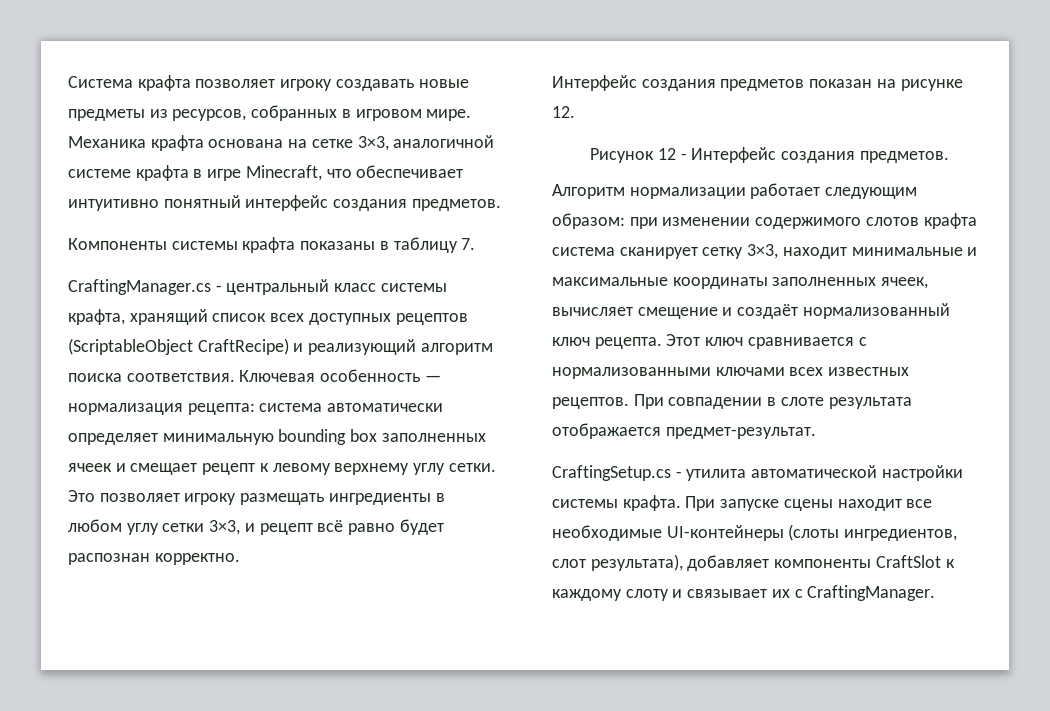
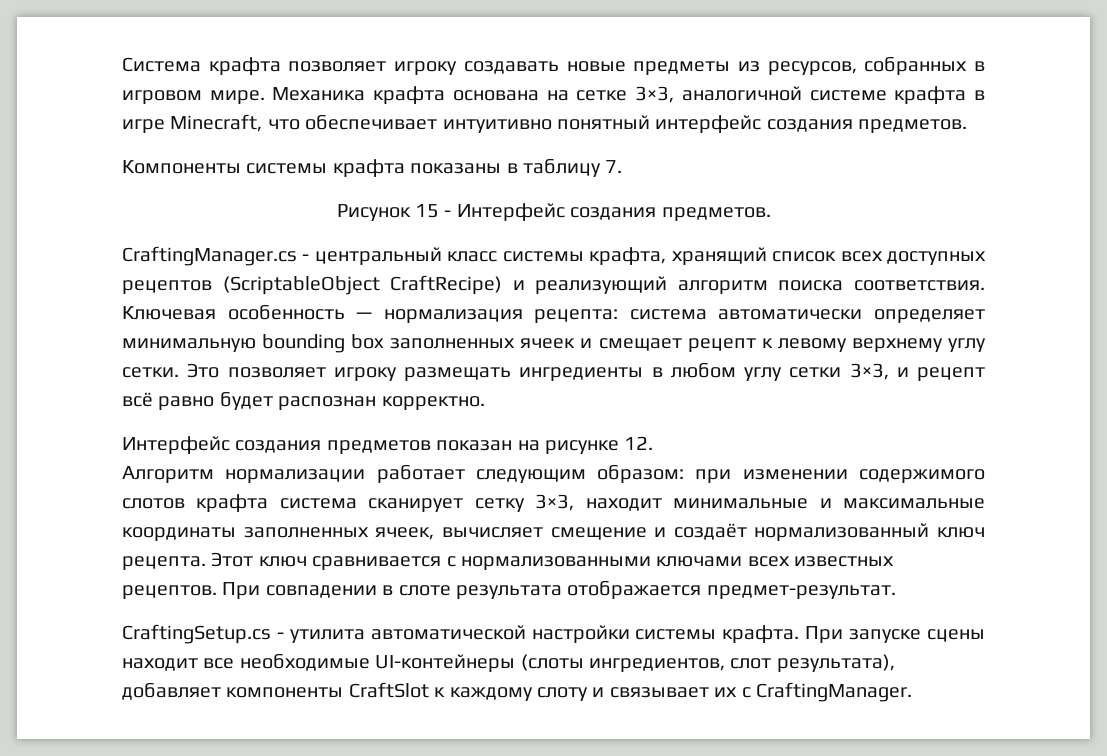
(476, 244) none -> [336,203,771,221] // Рисунок 15 - Интерфейс создания предметов.
[590,147,949,163] // Рисунок 12 - Интерфейс создания предметов. -> (654, 443) none

